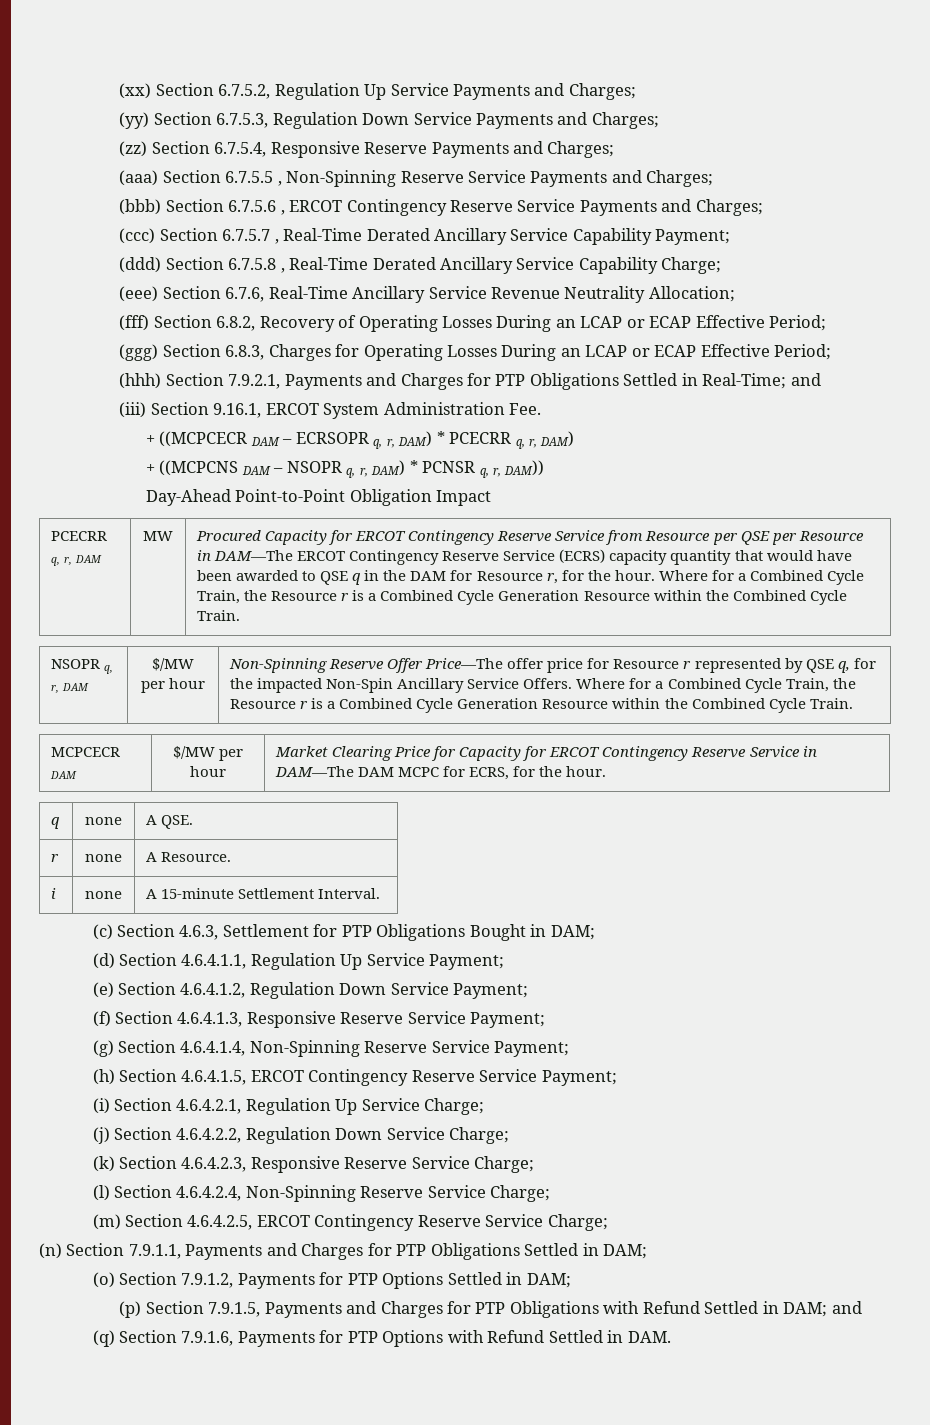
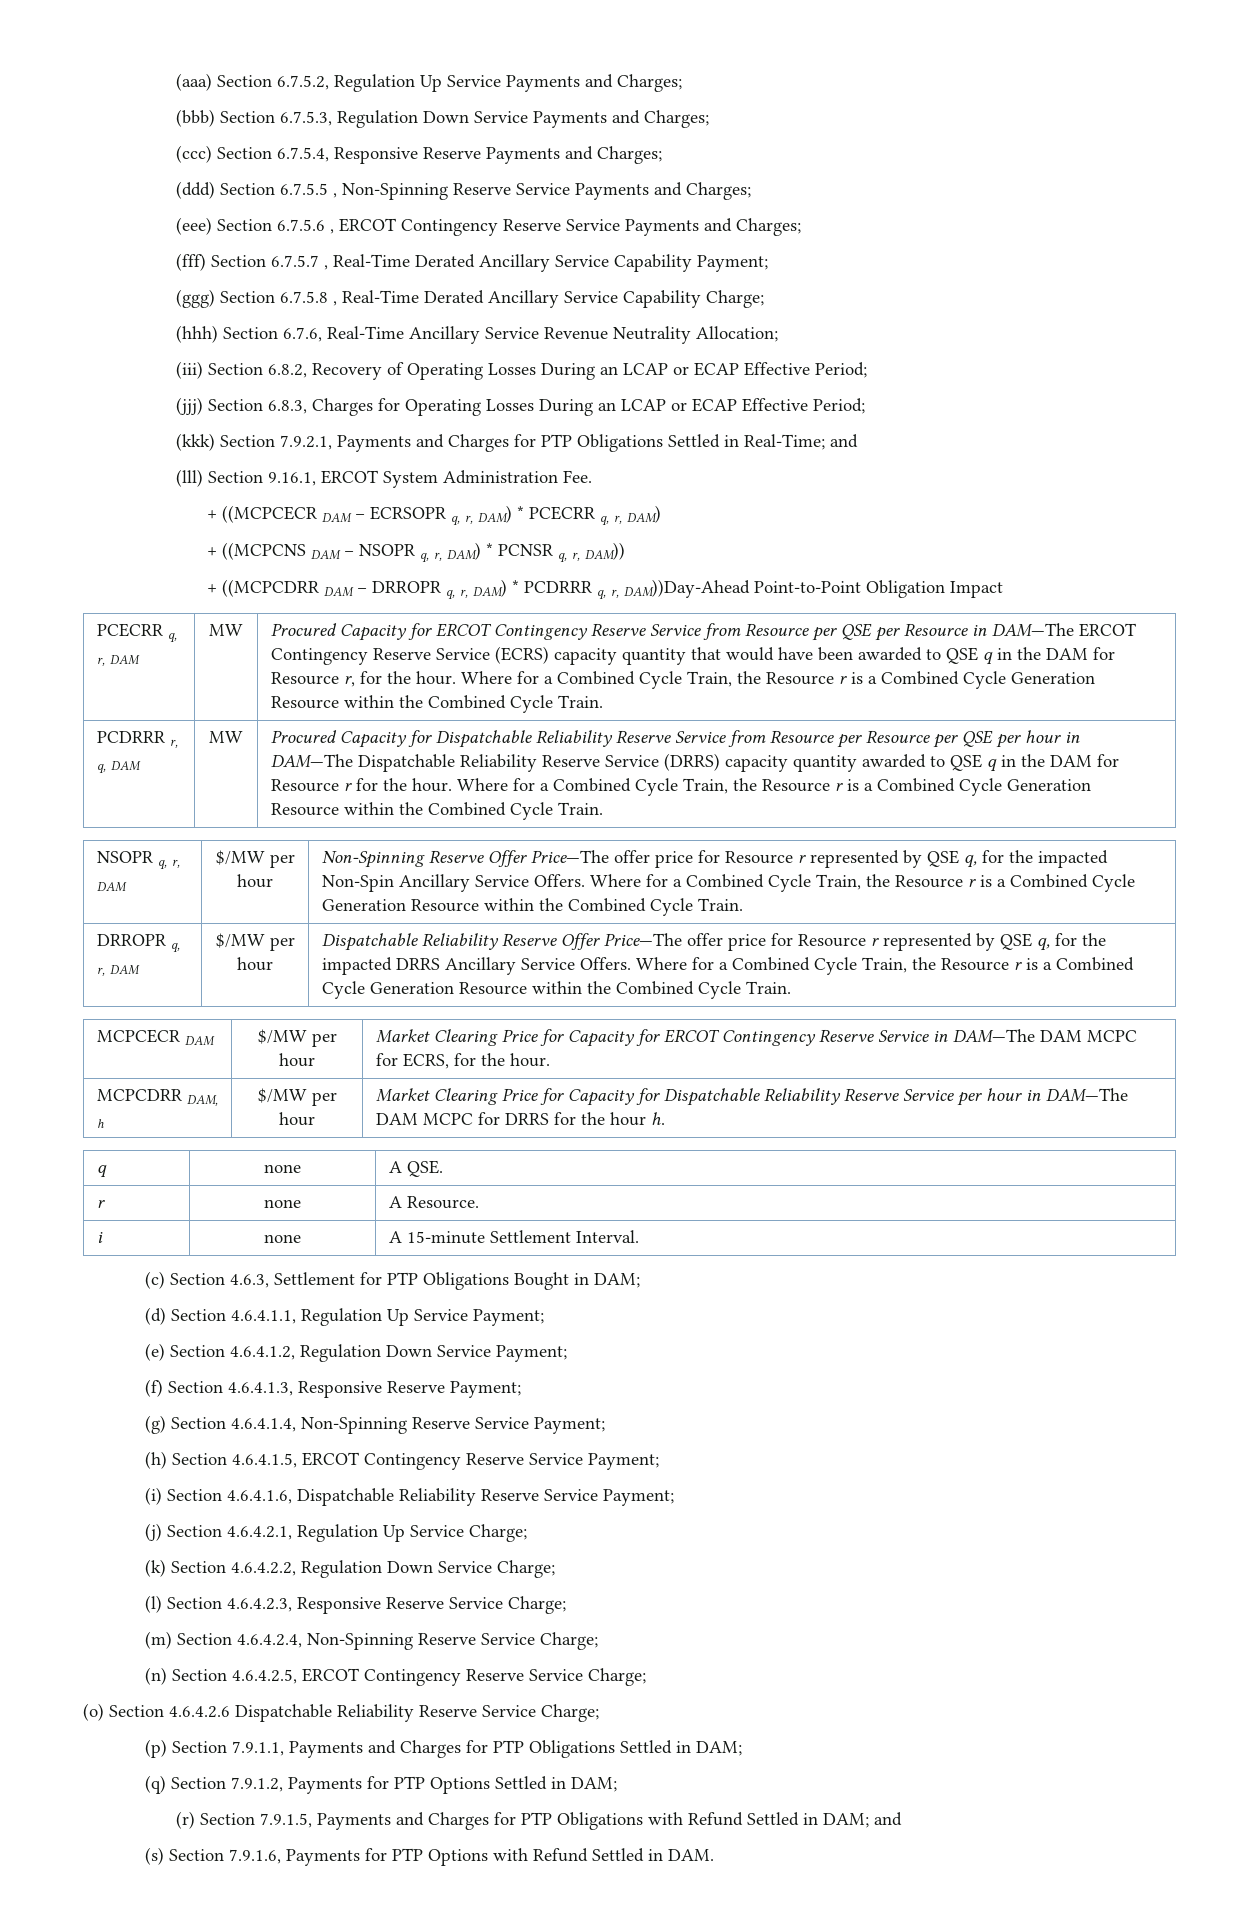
[119,83,152,99] (xx) -> [176,73,213,91] (aaa)
[119,112,150,129] (yy) -> [176,109,216,127] (bbb)
[119,141,148,157] (zz) -> [176,145,213,163] (ccc)
[119,170,159,186] (aaa) -> [176,181,216,199] (ddd)
[119,199,162,215] (bbb) -> [176,217,213,235] (eee)
[119,228,156,244] (ccc) -> [176,253,207,271] (fff)
[119,257,162,273] (ddd) -> [176,289,216,308] (ggg)
[119,286,159,302] (eee) -> [176,325,219,343] (hhh)
[119,315,150,331] (fff) -> [176,361,204,379] (iii)
[119,344,159,361] (ggg) -> [176,397,204,415] (jjj)
[119,373,162,389] (hhh) -> [176,433,216,451] (kkk)
[119,402,147,418] (iii) -> [176,469,204,487] (lll)
[145,489,231,506] Day-Ahead -> [207,579,751,600] + ((MCPCDRR DAM – DRROPR q, r, DAM) * PCDRRR q, r, DAM))Day-Ahead
(241, 615) none -> [96,731,178,748] [96,761,141,774] [209,731,243,743] [270,730,1080,748] [270,753,1119,772] [270,778,1091,796] [270,802,603,820] // PCDRRR r, q, DAM | MW | Procured Capacity for Dispatchable Reliability Reserve Service from Resource per Resource per QSE per hour in DAM—The Dispatchable Reliability Reserve Service (DRRS) capacity quantity awarded to QSE q in the DAM for Resource r for the hour. Where for a Combined Cycle Train, the Resource r is a Combined Cycle Generation Resource within the Combined Cycle Train.
(853, 703) none -> [96,934,180,953] [96,965,140,976] [215,933,295,951] [237,957,273,971] [321,933,1106,951] [321,957,1134,975] [321,981,791,999] // DRROPR q, r, DAM | $/MW per hour | Dispatchable Reliability Reserve Offer Price—The offer price for Resource r represented by QSE q, for the impacted DRRS Ancillary Service Offers. Where for a Combined Cycle Train, the Resource r is a Combined Cycle Generation Resource within the Combined Cycle Train.
(607, 771) none -> [96,1089,218,1106] [96,1119,104,1128] [257,1088,337,1106] [279,1112,315,1126] [375,1088,1128,1106] [375,1112,665,1126] // MCPCDRR DAM, h | $/MW per hour | Market Clearing Price for Capacity for Dispatchable Reliability Reserve Service per hour in DAM—The DAM MCPC for DRRS for the hour h.
[407,1011,466,1024] Service -> (446, 1387) none
(172, 1104) none -> [227,1488,675,1506] [145,1523,223,1541] 4.6.4.1.6, Dispatchable Reliability Reserve Service Payment; // (j) Section
[92,1127,110,1144] (j) -> [145,1559,167,1577] (k)
[92,1156,115,1172] (k) -> [145,1595,163,1613] (l)
[92,1185,110,1201] (l) -> [145,1631,173,1649] (m)
[92,1214,121,1230] (m) -> [145,1667,168,1685] (n)
[39,1243,62,1259] (n) -> [83,1703,599,1722] [145,1739,168,1758] (o) Section 4.6.4.2.6 Dispatchable Reliability Reserve Service Charge; // (p)
[92,1272,115,1288] (o) -> [145,1775,167,1794] (q)
[119,1301,142,1318] (p) -> [176,1811,196,1829] (r)
[92,1330,115,1347] (q) -> [145,1847,165,1865] (s)

